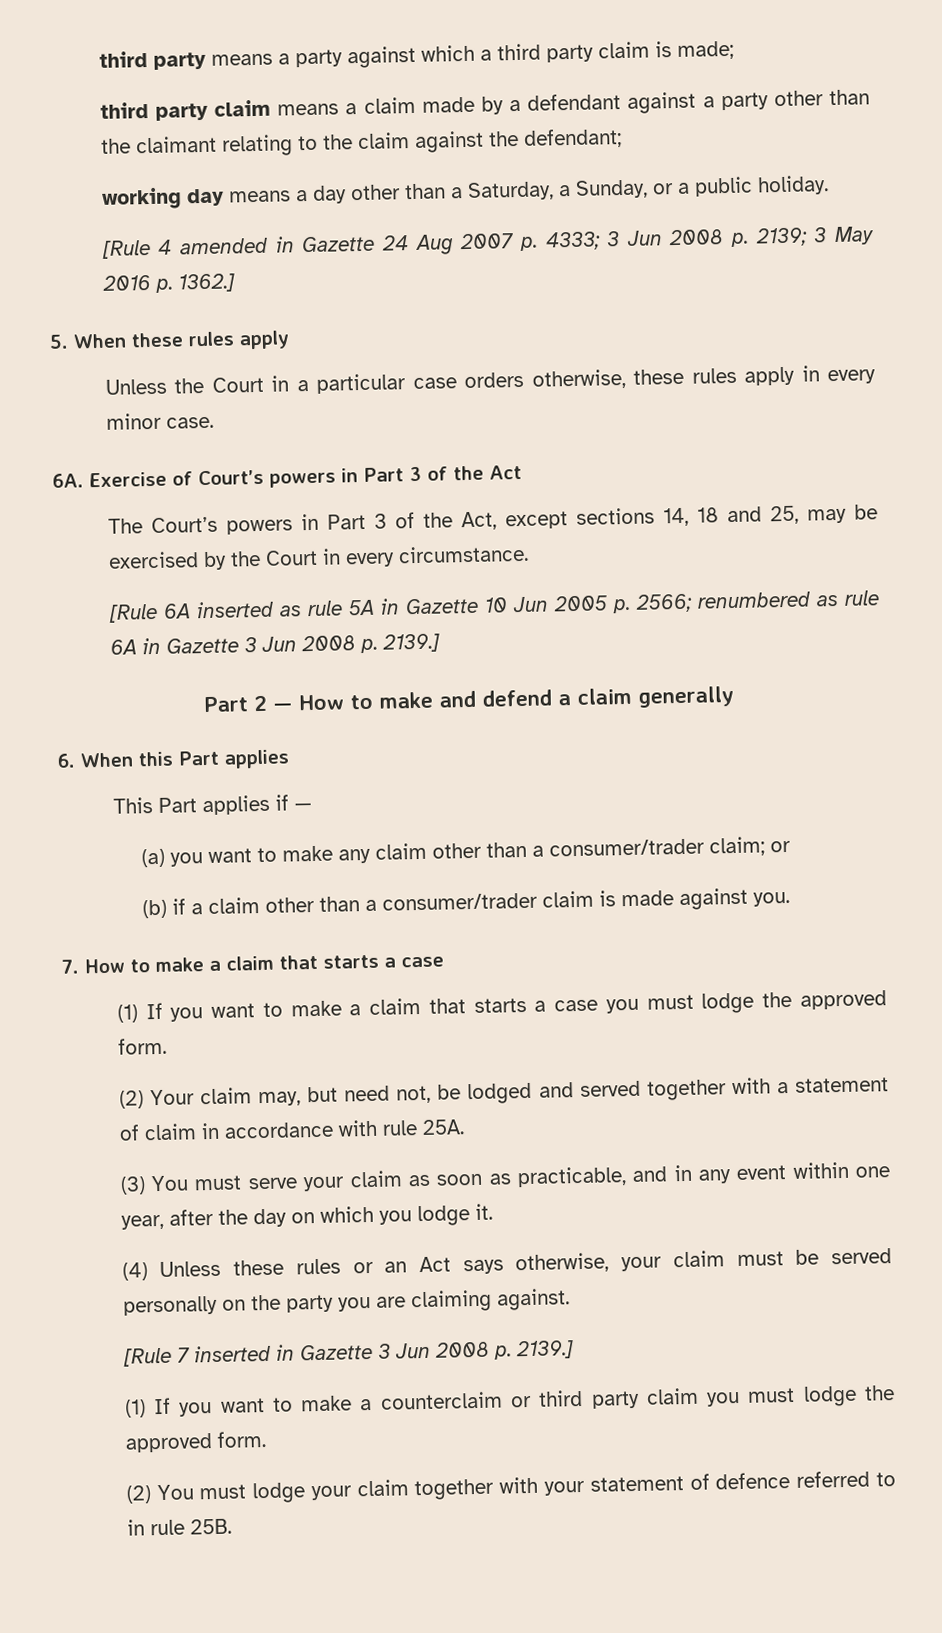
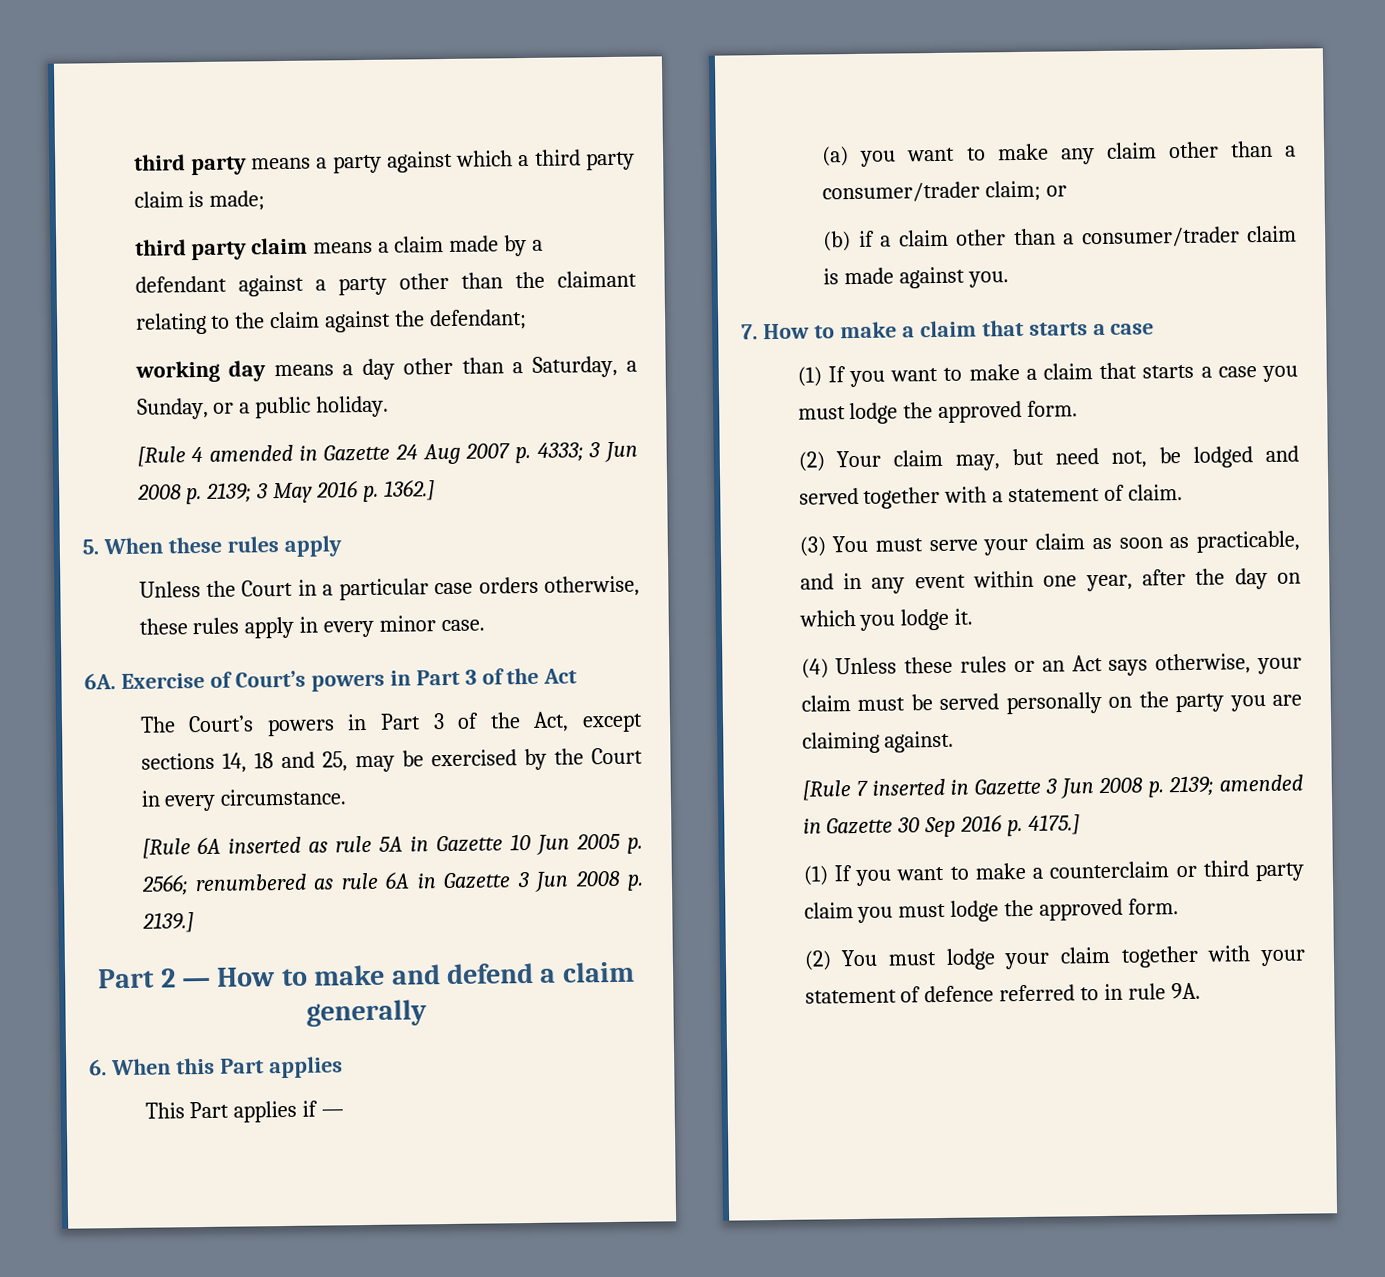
[143,1119,465,1141] claim in accordance with rule 25A. -> [1128,483,1184,501] claim.
[514,1340,574,1360] 2139.] -> [1167,774,1303,797] [802,814,1081,838] 2139; amended in Gazette 30 Sep 2016 p. 4175.]
[189,1518,232,1535] 25B. -> [1171,982,1202,1000] 9A.

